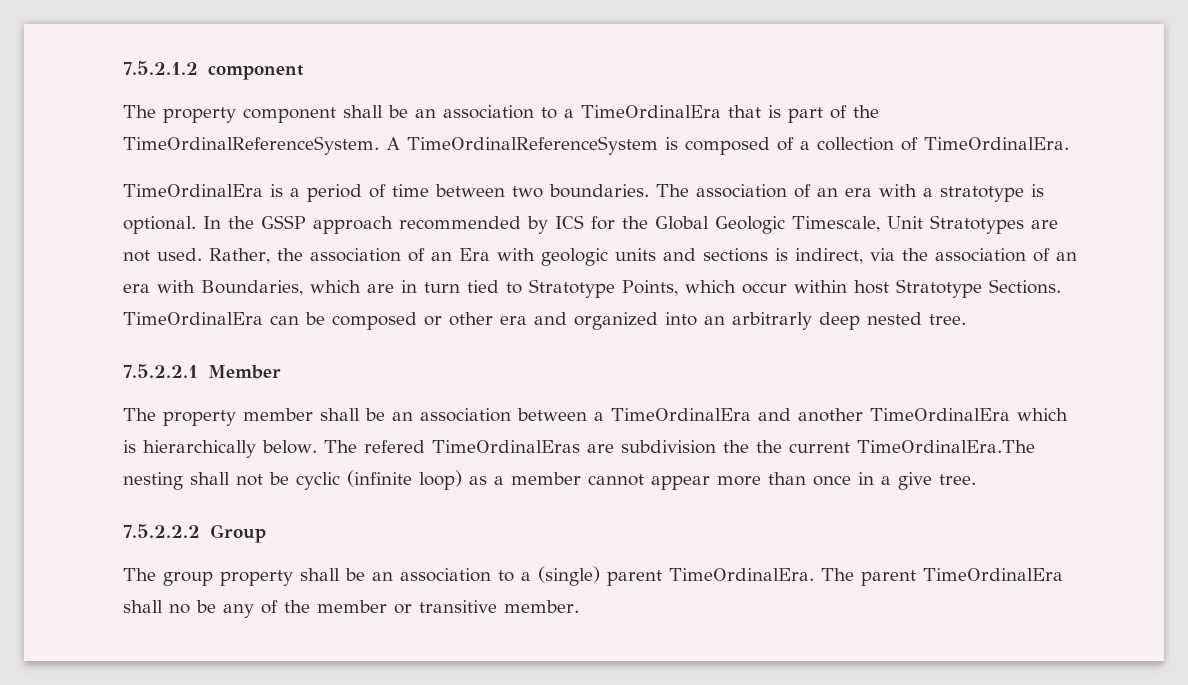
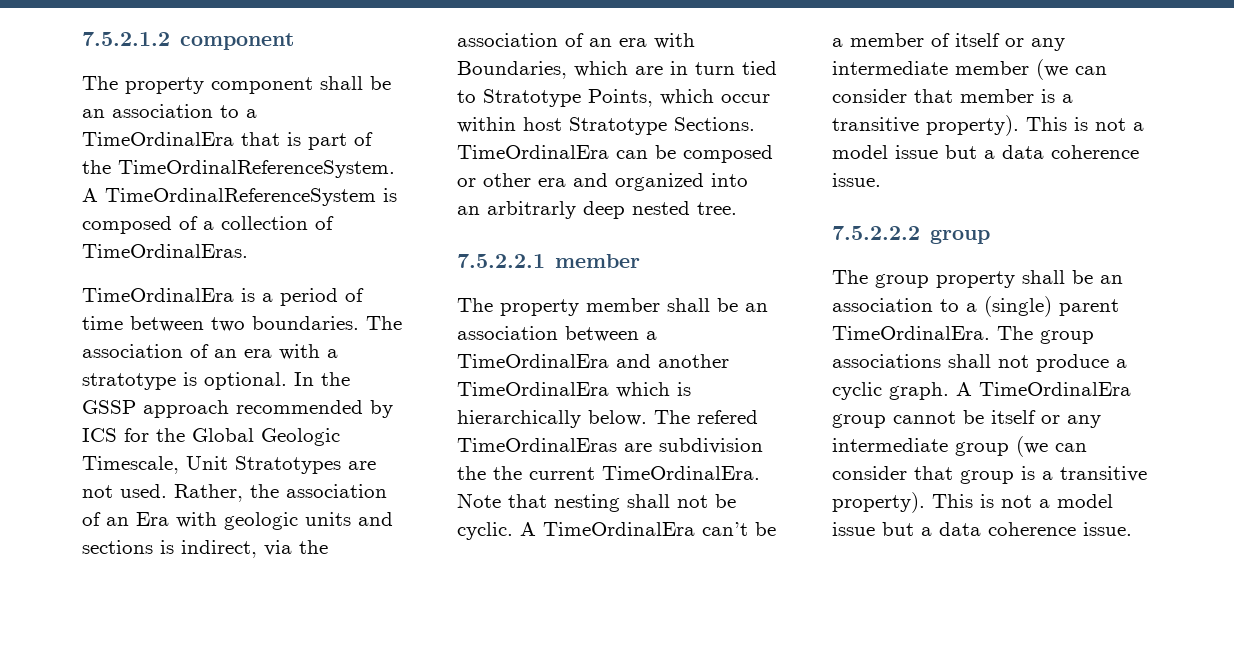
[924,137,1069,150] TimeOrdinalEra. -> [82,244,248,258] TimeOrdinalEras.
[207,365,281,379] Member -> [555,254,641,268] member
[856,440,1035,453] TimeOrdinalEra.The -> [602,466,760,480] [457,493,547,508] TimeOrdinalEra. Note that
[296,470,976,490] cyclic (infinite loop) as a member cannot appear more than once in a give tree. -> [457,522,776,540] [832,33,1065,51] [832,59,1107,80] [832,89,1073,103] [832,115,1144,136] [832,145,1139,159] [832,173,881,187] cyclic. A TimeOrdinalEra can’t be a member of itself or any intermediate member (we can consider that member is a transitive property). This is not a model issue but a data coherence issue.
[209,524,266,543] Group -> [930,229,991,244] group
[861,568,1063,586] [123,600,579,618] parent TimeOrdinalEra shall no be any of the member or transitive member. -> [1040,330,1094,344] [832,354,1127,372] [832,382,1131,400] [832,410,1101,428] [832,436,1087,457] [832,466,1147,484] [832,492,1113,513] [832,522,1132,536] group associations shall not produce a cyclic graph. A TimeOrdinalEra group cannot be itself or any intermediate group (we can consider that group is a transitive property). This is not a model issue but a data coherence issue.

